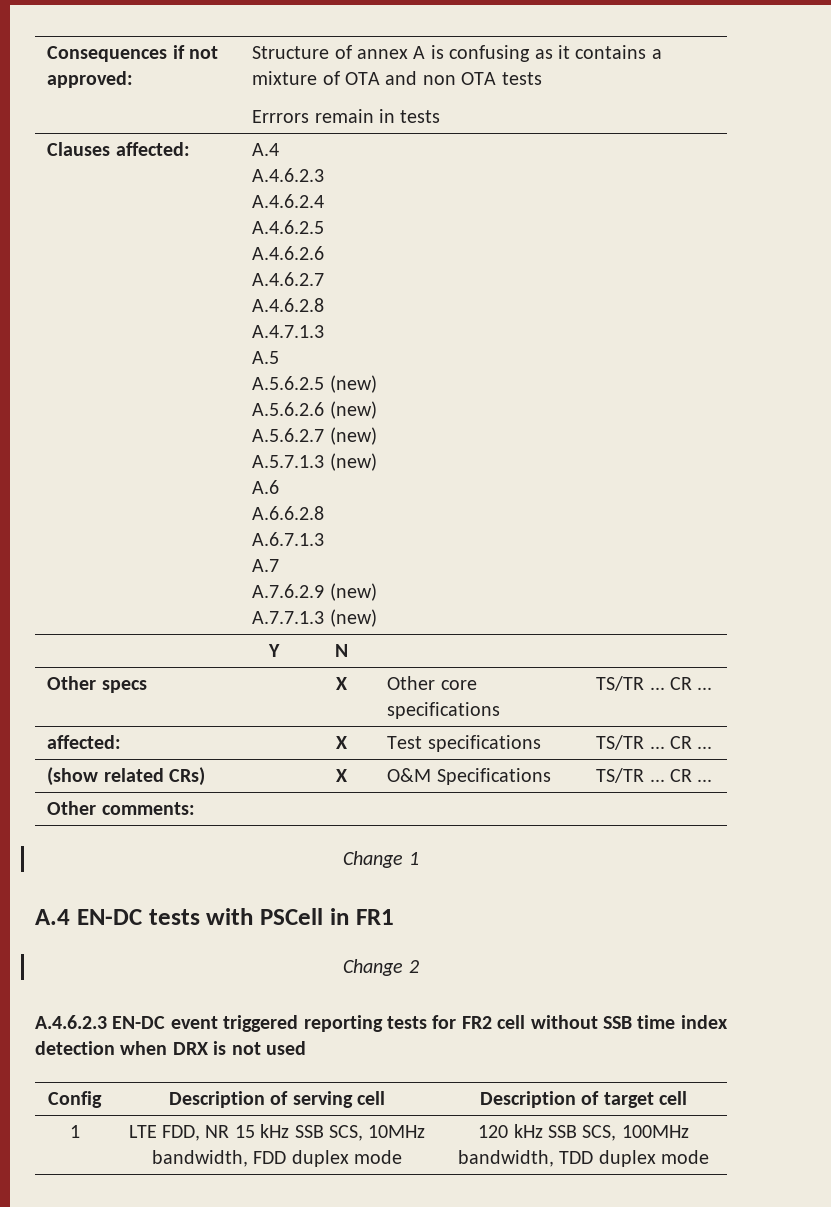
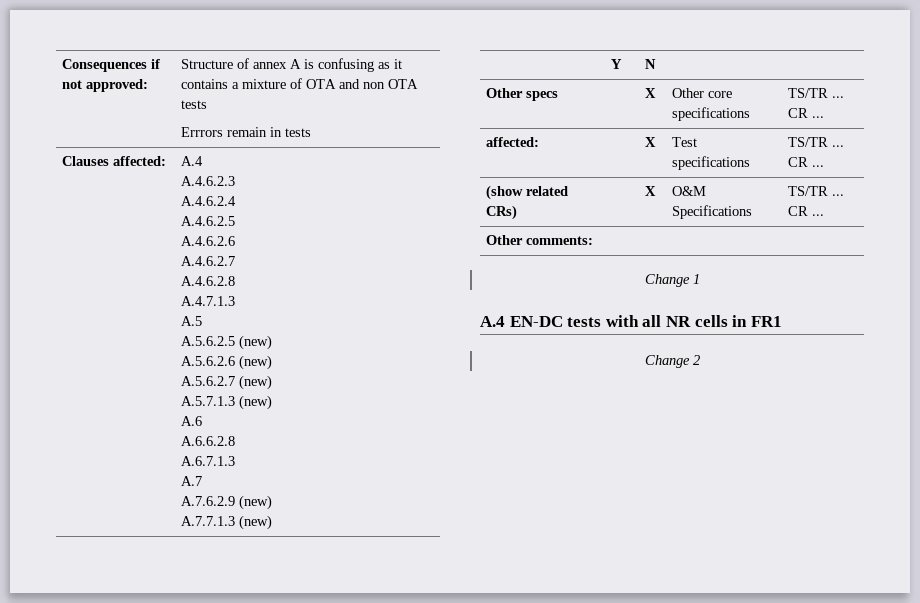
[260,908,323,925] PSCell -> [642,315,728,327] all NR cells
[35,1015,728,1032] [35,1041,306,1055] [48,1091,102,1108] [168,1091,386,1108] [479,1091,688,1108] [69,1125,80,1138] [128,1124,426,1141] [151,1150,403,1167] [478,1124,689,1141] [457,1150,710,1167] // A.4.6.2.3 EN-DC event triggered reporting tests for FR2 cell without SSB time index detection when DRX is not used // Config | Description of serving cell | Description of target cell // 1 | LTE FDD, NR 15 kHz SSB SCS, 10MHz bandwidth, FDD duplex mode | 120 kHz SSB SCS, 100MHz bandwidth, TDD duplex mode -> (700, 360) none

